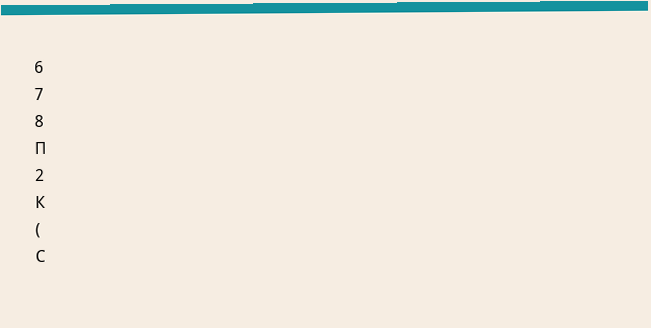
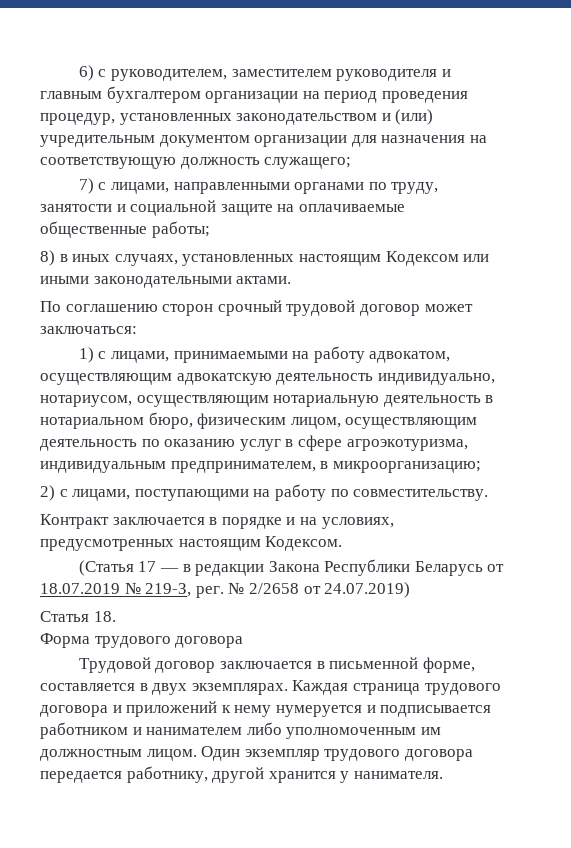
[34,60,44,74] [34,87,44,101] [34,114,44,128] [34,141,46,155] [35,168,45,182] [35,195,46,209] [35,222,41,239] [35,249,46,263] 6 // 7 // 8 // П // 2 // К // ( // С -> [78,65,451,81] [40,86,468,103] [40,109,434,125] [40,135,487,147] [40,157,352,169] [78,178,439,194] [40,200,405,216] [40,221,210,238] [40,250,490,266] [40,276,292,288] [40,300,473,316] [40,326,137,334] [78,346,451,363] [40,373,495,385] [40,395,494,407] [40,412,478,429] [40,435,468,451] [40,461,481,473] [40,484,489,501] [40,514,394,529] [40,536,343,551] [78,559,505,576] [40,582,411,598] [40,611,116,622] [40,633,244,648] [78,657,475,673] [40,680,501,695] [40,701,492,717] [40,722,441,739] [40,746,473,761] [40,766,443,783] 6) с руководителем, заместителем руководителя и главным бухгалтером организации на период проведения процедур, установленных законодательством и (или) учредительным документом организации для назначения на соответствующую должность служащего; // 7) с лицами, направленными органами по труду, занятости и социальной защите на оплачиваемые общественные работы; // 8) в иных случаях, установленных настоящим Кодексом или иными законодательными актами. // По соглашению сторон срочный трудовой договор может заключаться: // 1) с лицами, принимаемыми на работу адвокатом, осуществляющим адвокатскую деятельность индивидуально, нотариусом, осуществляющим нотариальную деятельность в нотариальном бюро, физическим лицом, осуществляющим деятельность по оказанию услуг в сфере агроэкотуризма, индивидуальным предпринимателем, в микроорганизацию; // 2) с лицами, поступающими на работу по совместительству. // Контракт заключается в порядке и на условиях, предусмотренных настоящим Кодексом. // (Статья 17 — в редакции Закона Республики Беларусь от 18.07.2019 № 219-З, рег. № 2/2658 от 24.07.2019) // Статья 18. // Форма трудового договора // Трудовой договор заключается в письменной форме, составляется в двух экземплярах. Каждая страница трудового договора и приложений к нему нумеруется и подписывается работником и нанимателем либо уполномоченным им должностным лицом. Один экземпляр трудового договора передается работнику, другой хранится у нанимателя.

